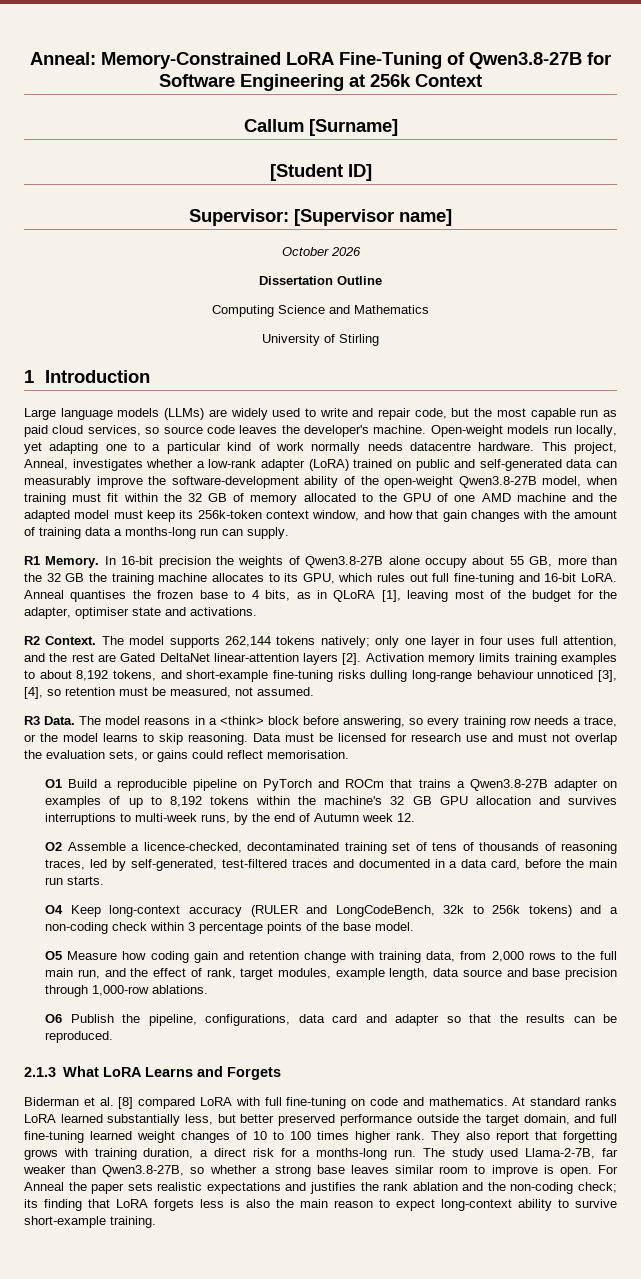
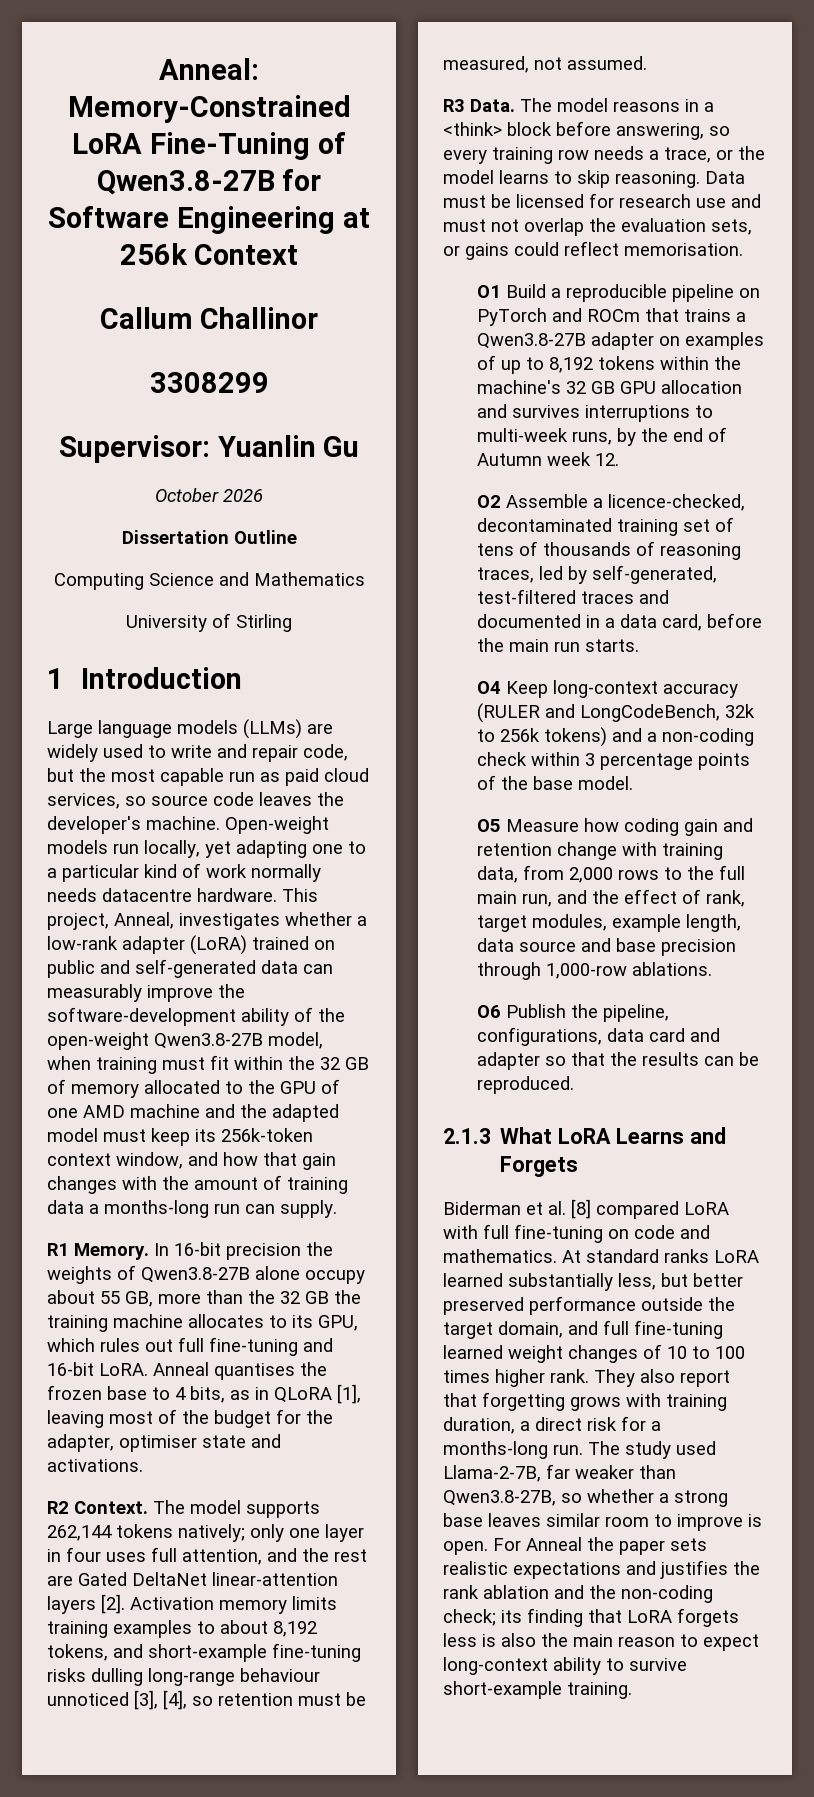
[308,119,398,136] [269,164,372,181] [Surname] // [Student ID] -> [200,307,319,329] [149,372,269,393] Challinor // 3308299
[294,209,452,226] [Supervisor name] -> [217,435,360,457] Yuanlin Gu

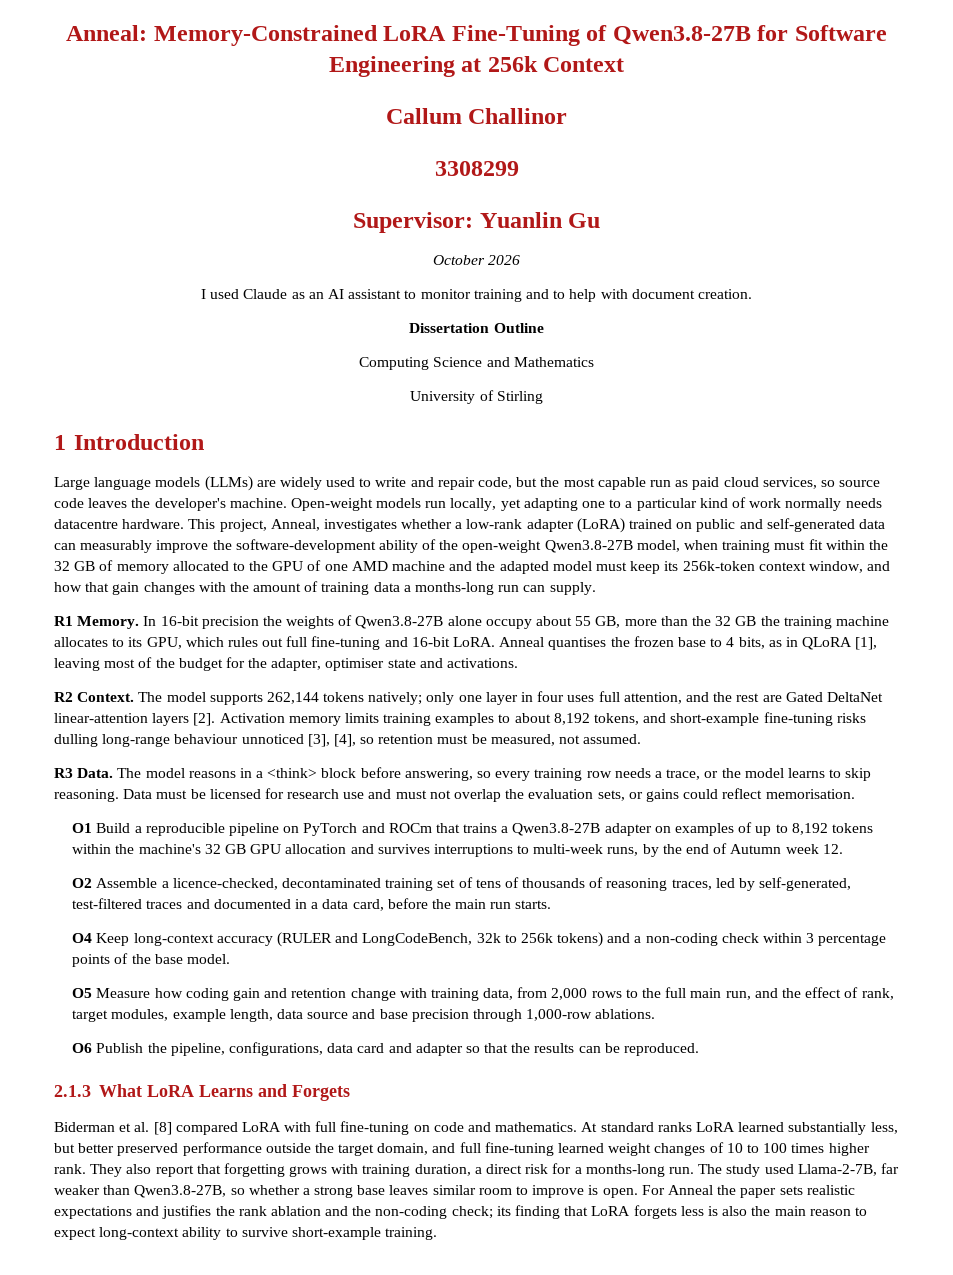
(263, 495) none -> [201,289,752,302] // I used Claude as an AI assistant to monitor training and to help with document creation.

